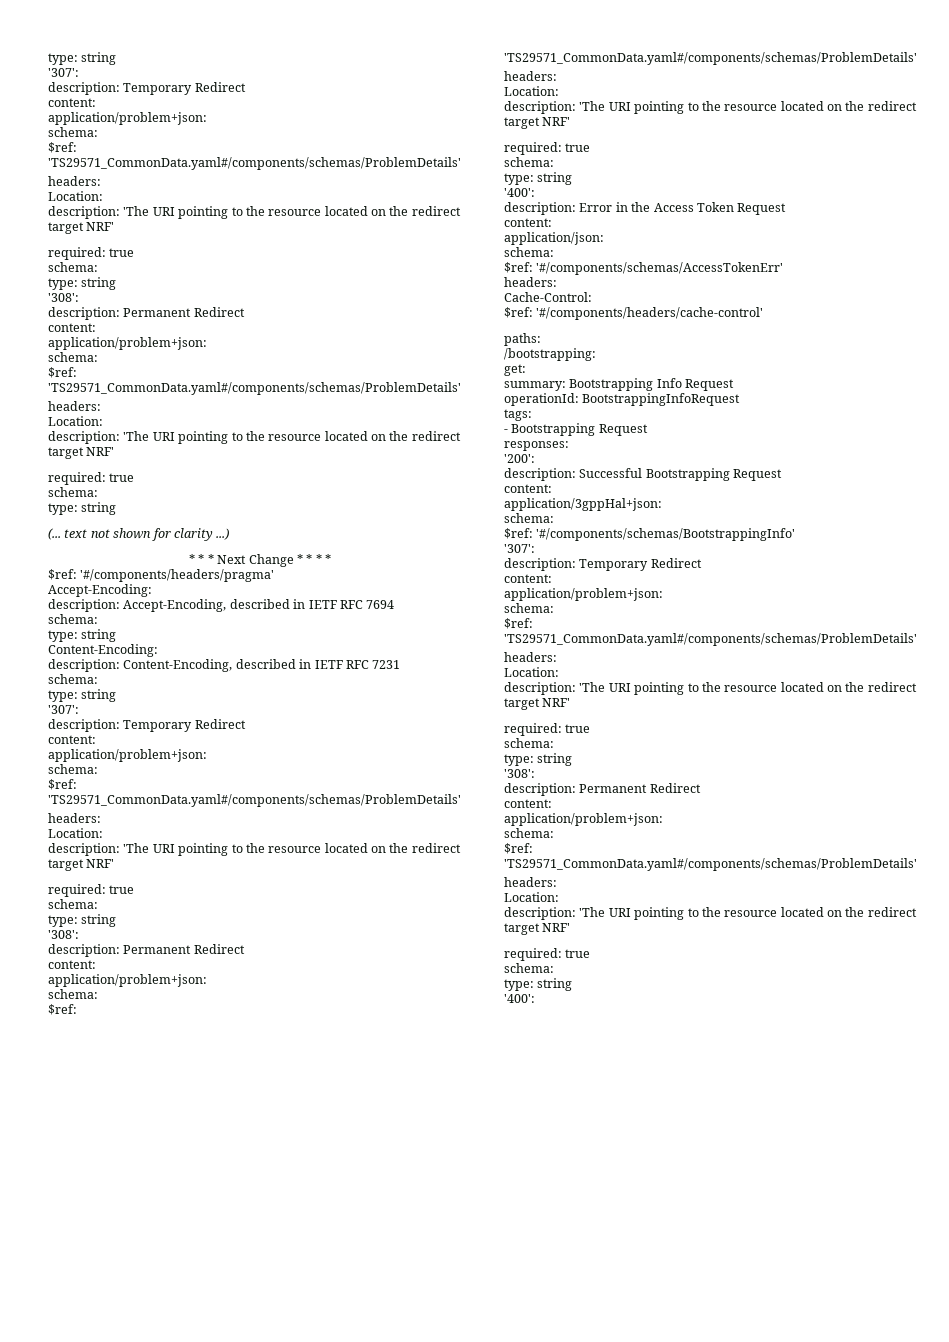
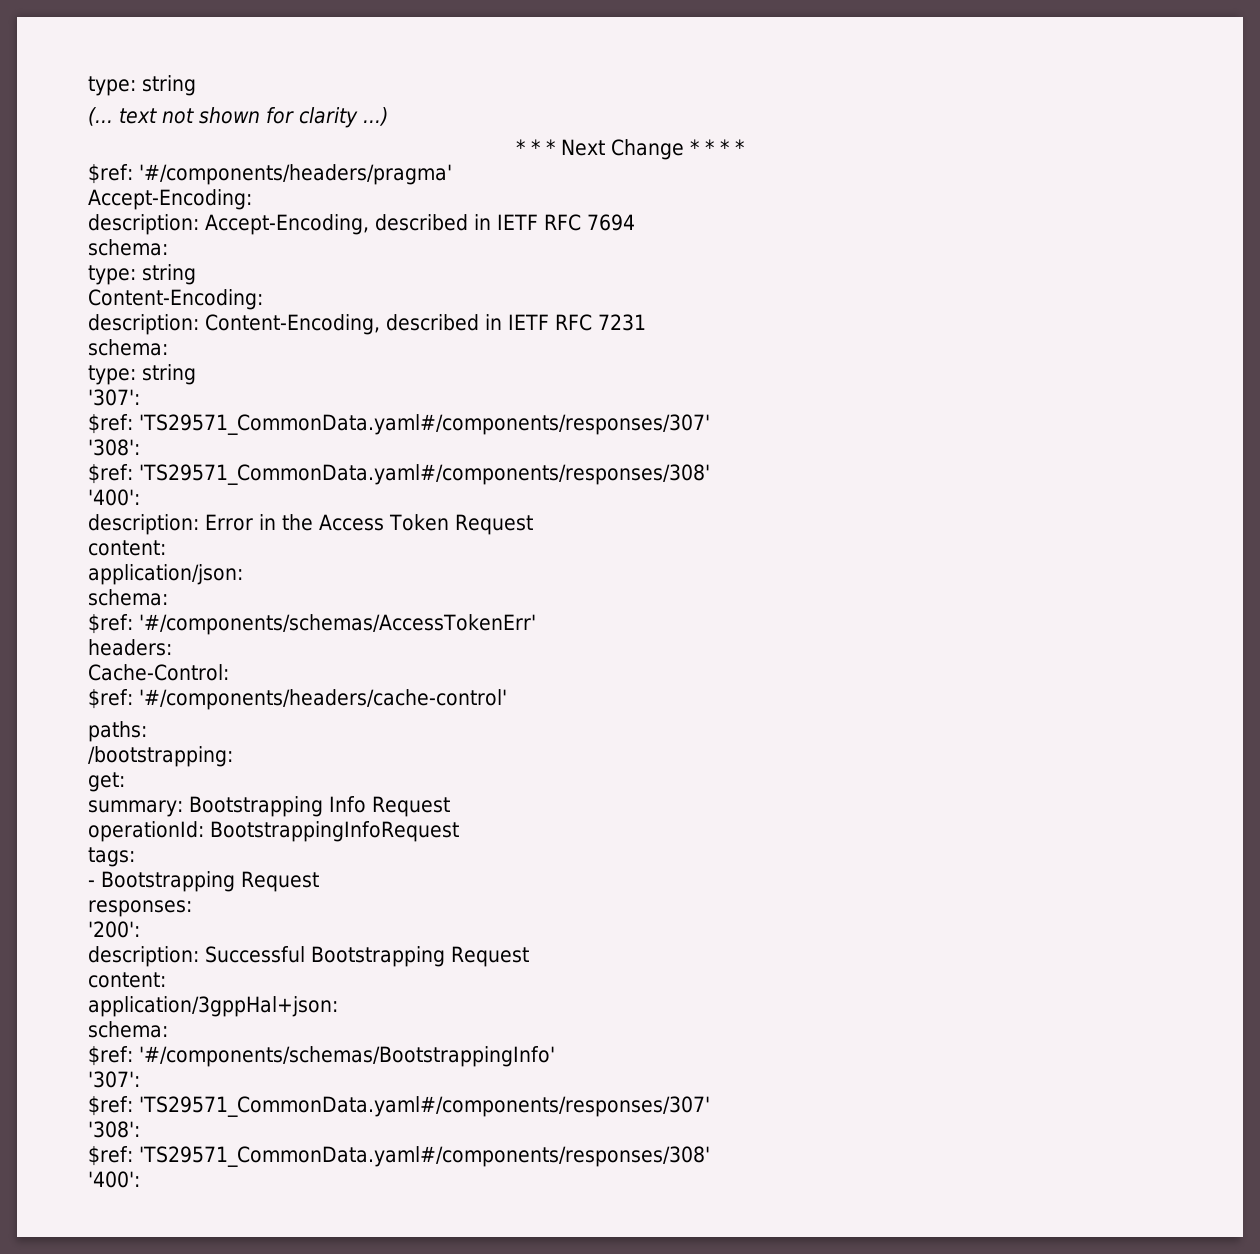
[48,52,117,65] [48,68,79,77] [48,82,246,95] [48,98,96,107] [48,112,207,125] [48,127,98,137] [48,142,77,153] [48,157,461,170] [48,176,101,186] [48,191,103,201] [48,206,461,219] [48,222,115,234] [48,247,135,260] [48,262,98,272] [48,277,117,290] [48,293,79,302] [48,307,245,320] [48,323,96,332] [48,337,207,350] [48,352,98,362] [48,367,77,378] [48,382,461,395] [48,401,101,411] [48,416,103,426] [48,431,461,444] [48,447,115,459] [48,472,135,485] [48,487,98,497] [48,502,117,515] type: string // '307': // description: Temporary Redirect // content: // application/problem+json: // schema: // $ref: 'TS29571_CommonData.yaml#/components/schemas/ProblemDetails' // headers: // Location: // description: 'The URI pointing to the resource located on the redirect target NRF' // required: true // schema: // type: string // '308': // description: Permanent Redirect // content: // application/problem+json: // schema: // $ref: 'TS29571_CommonData.yaml#/components/schemas/ProblemDetails' // headers: // Location: // description: 'The URI pointing to the resource located on the redirect target NRF' // required: true // schema: // type: string -> [88,75,196,96] type: string
[48,719,246,732] [48,735,96,744] [48,749,207,762] [48,764,98,774] [48,779,77,790] [48,794,461,807] [48,813,101,823] [48,828,103,838] [48,843,461,856] [48,859,115,871] [48,884,135,897] [48,899,98,909] [48,914,117,927] [48,930,79,939] [48,944,245,957] [48,960,96,969] [48,974,207,987] [48,989,98,999] [48,1004,77,1015] [504,52,917,65] [504,71,557,81] [504,86,559,96] [504,101,917,114] [504,117,571,129] [504,142,591,155] [504,157,554,167] [504,172,573,185] description: Temporary Redirect // content: // application/problem+json: // schema: // $ref: 'TS29571_CommonData.yaml#/components/schemas/ProblemDetails' // headers: // Location: // description: 'The URI pointing to the resource located on the redirect target NRF' // required: true // schema: // type: string // '308': // description: Permanent Redirect // content: // application/problem+json: // schema: // $ref: 'TS29571_CommonData.yaml#/components/schemas/ProblemDetails' // headers: // Location: // description: 'The URI pointing to the resource located on the redirect target NRF' // required: true // schema: // type: string -> [88,414,710,435] [88,439,140,456] [88,464,710,485] $ref: 'TS29571_CommonData.yaml#/components/responses/307' // '308': // $ref: 'TS29571_CommonData.yaml#/components/responses/308'
[504,558,702,571] [504,574,552,583] [504,588,663,601] [504,603,554,613] [504,618,533,629] [504,633,917,646] [504,652,557,662] [504,667,559,677] [504,682,917,695] [504,698,571,710] [504,723,591,736] [504,738,554,748] [504,753,573,766] [504,769,535,778] [504,783,701,796] [504,799,552,808] [504,813,663,826] [504,828,554,838] [504,843,533,854] [504,858,917,871] [504,877,557,887] [504,892,559,902] [504,907,917,920] [504,923,571,935] [504,948,591,961] [504,963,554,973] [504,978,573,991] description: Temporary Redirect // content: // application/problem+json: // schema: // $ref: 'TS29571_CommonData.yaml#/components/schemas/ProblemDetails' // headers: // Location: // description: 'The URI pointing to the resource located on the redirect target NRF' // required: true // schema: // type: string // '308': // description: Permanent Redirect // content: // application/problem+json: // schema: // $ref: 'TS29571_CommonData.yaml#/components/schemas/ProblemDetails' // headers: // Location: // description: 'The URI pointing to the resource located on the redirect target NRF' // required: true // schema: // type: string -> [88,1096,710,1117] [88,1121,140,1138] [88,1146,710,1167] $ref: 'TS29571_CommonData.yaml#/components/responses/307' // '308': // $ref: 'TS29571_CommonData.yaml#/components/responses/308'

